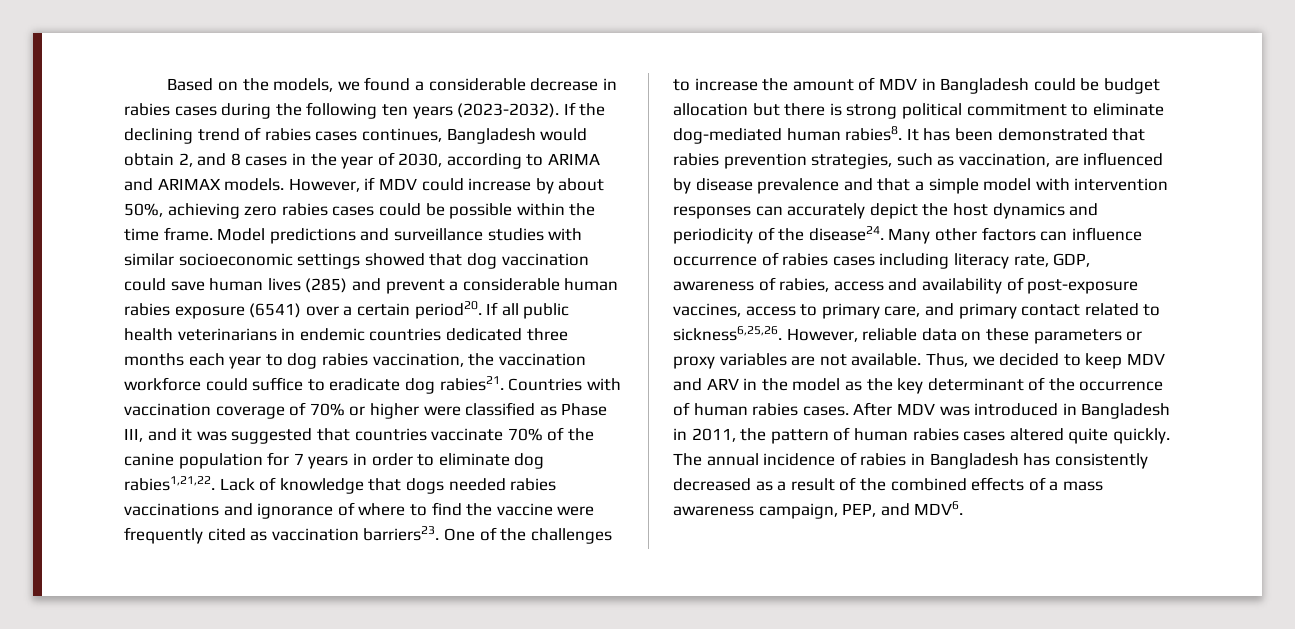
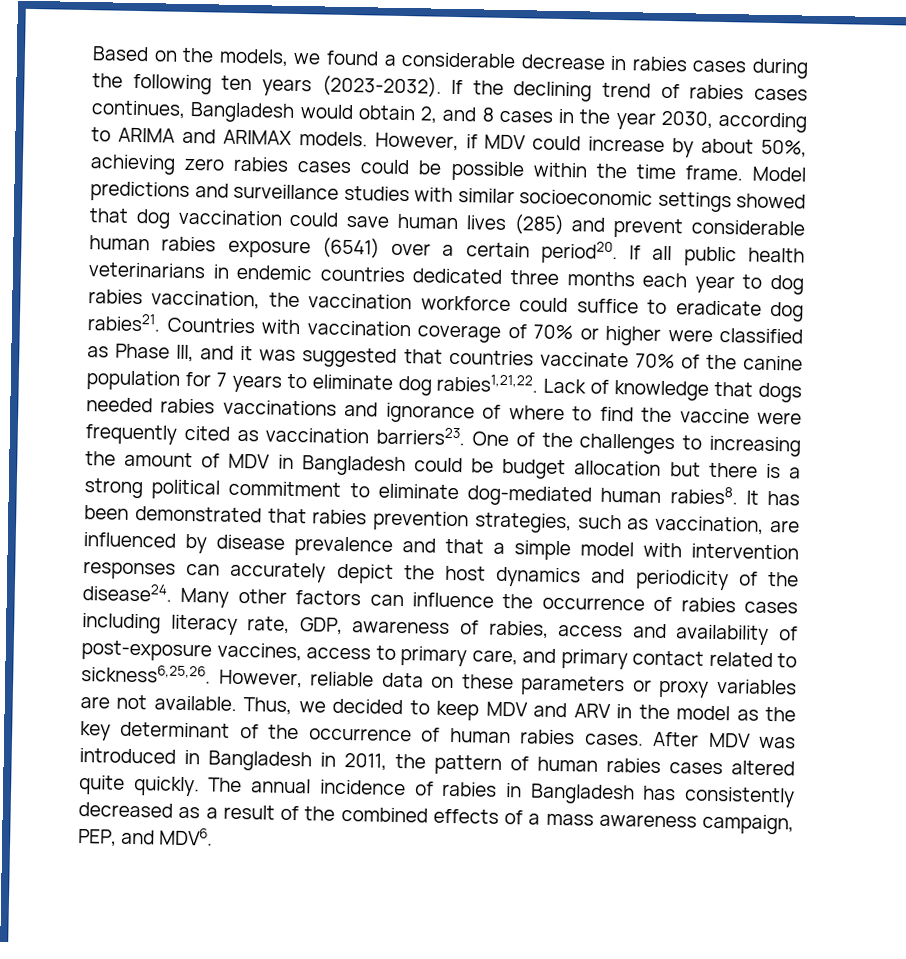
[377,152,395,166] of -> (656, 121) none
[449,281,459,291] a -> (684, 228) none
[352,453,413,466] in order -> (282, 383) none
[694,78,758,91] increase -> [709,435,801,457] increasing
(842, 109) none -> [789,467,801,479] a
(1142, 234) none -> [502,593,534,609] the

